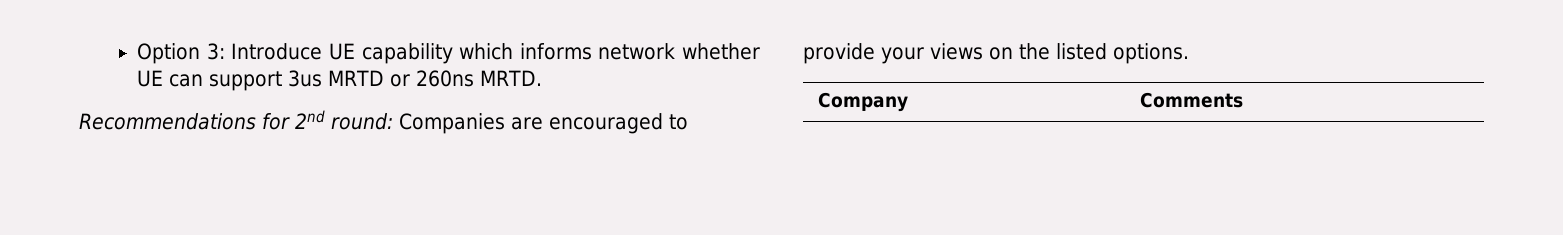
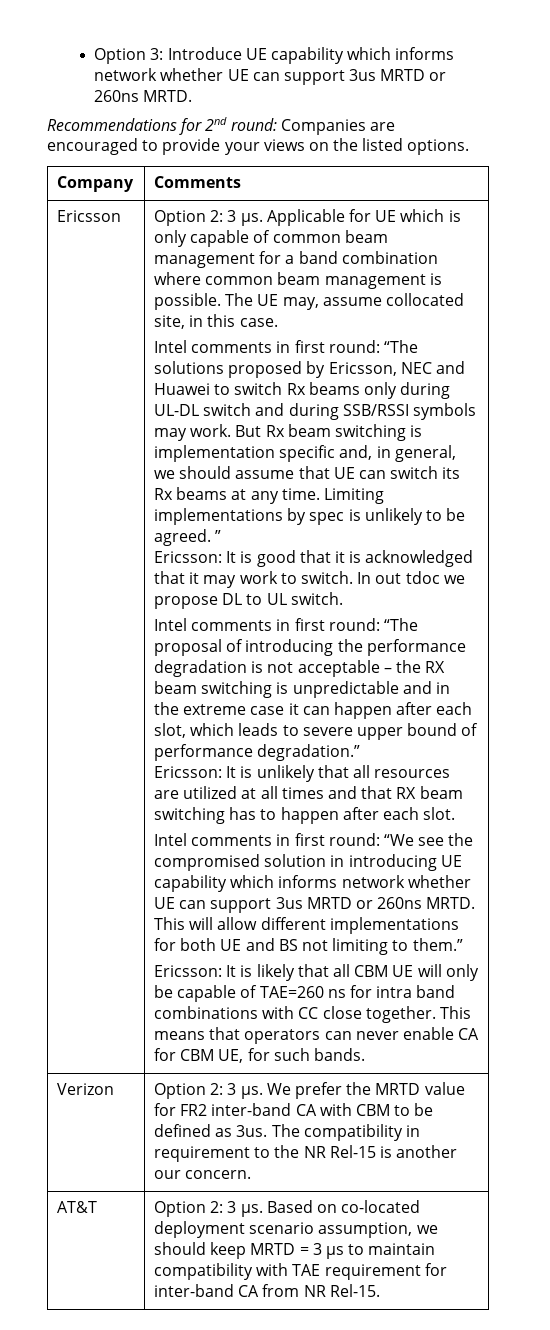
(1244, 100) none -> [57,210,122,222] [154,209,461,226] [154,230,388,247] [154,251,438,268] [154,272,442,289] [154,293,465,310] [154,314,278,329] [154,340,419,353] [154,361,466,378] [154,382,451,399] [154,403,477,420] [154,424,423,441] [154,445,456,462] [154,466,461,479] [154,487,385,504] [154,508,466,525] [154,529,222,546] [154,550,474,567] [154,571,465,588] [154,592,343,609] [154,618,419,631] [154,639,466,656] [154,660,446,677] [154,681,451,698] [154,702,473,719] [154,723,479,740] [154,744,361,761] [154,765,451,782] [154,786,463,799] [154,807,456,824] [154,833,474,846] [154,854,462,871] [154,875,471,892] [154,897,476,913] [154,917,459,934] [154,938,463,955] [154,964,479,981] [154,985,456,1002] [154,1006,472,1023] [154,1027,480,1044] [154,1048,366,1063] [57,1083,115,1095] [154,1082,465,1099] [154,1103,434,1116] [154,1124,421,1141] [154,1145,458,1162] [154,1170,252,1179] [57,1201,98,1213] [154,1200,421,1217] [154,1221,438,1238] [154,1242,436,1259] [154,1263,447,1280] [154,1284,380,1297] // Ericsson | Option 2: 3 µs. Applicable for UE which is only capable of common beam management for a band combination where common beam management is possible. The UE may, assume collocated site, in this case. // Intel comments in first round: “The solutions proposed by Ericsson, NEC and Huawei to switch Rx beams only during UL-DL switch and during SSB/RSSI symbols may work. But Rx beam switching is implementation specific and, in general, we should assume that UE can switch its Rx beams at any time. Limiting implementations by spec is unlikely to be agreed. ” // Ericsson: It is good that it is acknowledged that it may work to switch. In out tdoc we propose DL to UL switch. // Intel comments in first round: “The proposal of introducing the performance degradation is not acceptable – the RX beam switching is unpredictable and in the extreme case it can happen after each slot, which leads to severe upper bound of performance degradation.” // Ericsson: It is unlikely that all resources are utilized at all times and that RX beam switching has to happen after each slot. // Intel comments in first round: “We see the compromised solution in introducing UE capability which informs network whether UE can support 3us MRTD or 260ns MRTD. This will allow different implementations for both UE and BS not limiting to them.” // Ericsson: It is likely that all CBM UE will only be capable of TAE=260 ns for intra band combinations with CC close together. This means that operators can never enable CA for CBM UE, for such bands. // Verizon | Option 2: 3 µs. We prefer the MRTD value for FR2 inter-band CA with CBM to be defined as 3us. The compatibility in requirement to the NR Rel-15 is another our concern. // AT&T | Option 2: 3 µs. Based on co-located deployment scenario assumption, we should keep MRTD = 3 µs to maintain compatibility with TAE requirement for inter-band CA from NR Rel-15.

